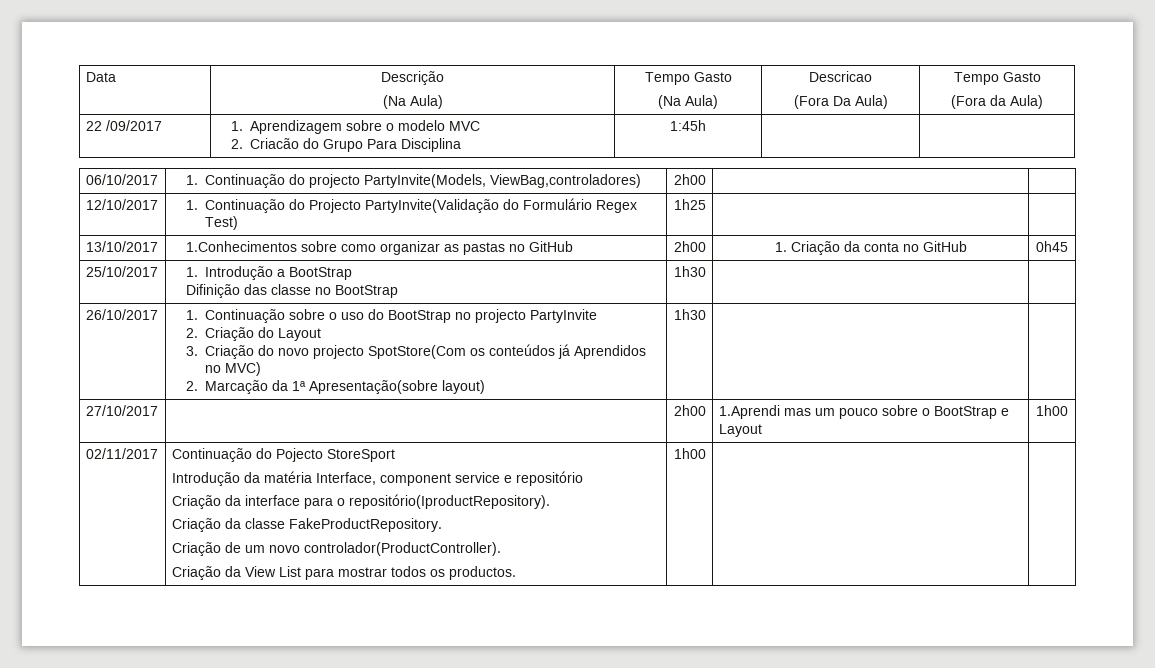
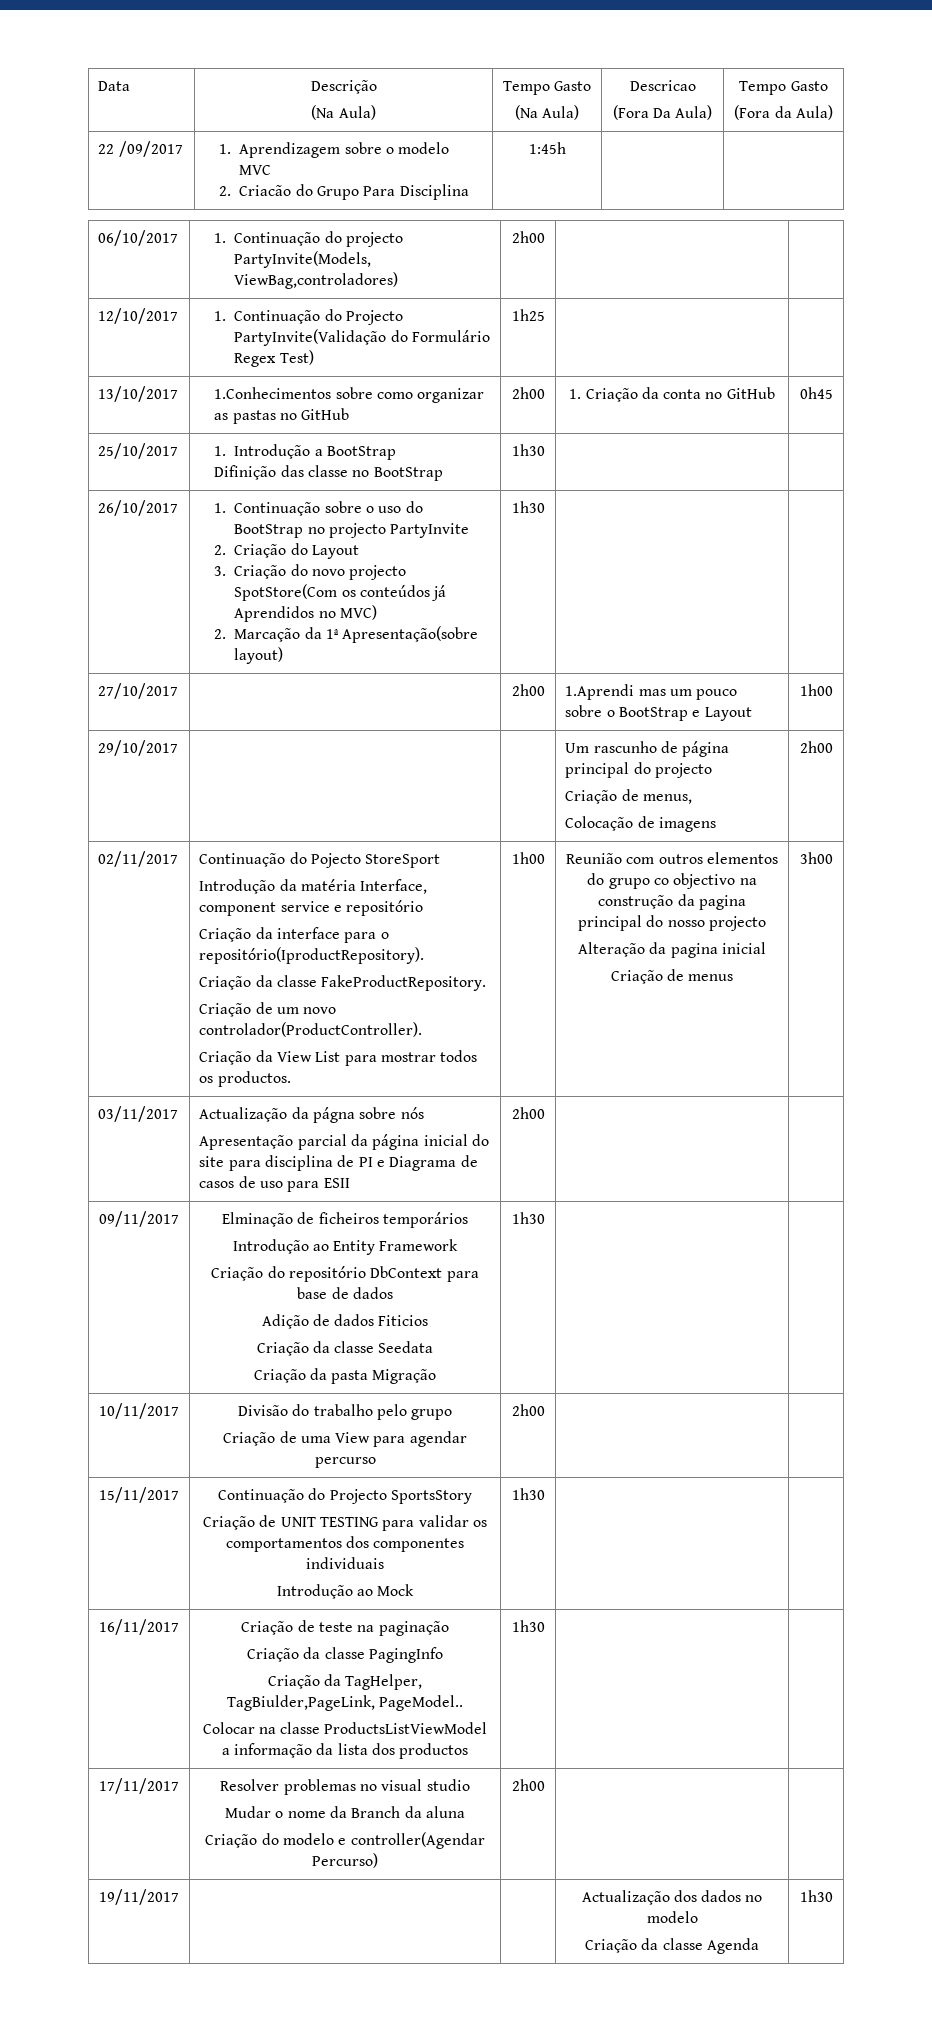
(1068, 410) none -> [98,740,179,756] [565,741,730,757] [565,762,713,778] [565,789,693,804] [565,816,717,832] [799,741,833,753] // 29/10/2017 | | | Um rascunho de página principal do projecto // Criação de menus, // Colocação de imagens | 2h00
(706, 453) | -> [566,852,778,864] [587,873,757,889] [598,894,746,910] [578,915,766,931] [578,942,766,958] [610,969,734,984] [799,852,833,864] [98,1106,179,1122] [199,1107,424,1123] [199,1134,490,1150] [199,1155,478,1171] [199,1176,350,1192] [511,1107,545,1119] [99,1211,179,1227] [222,1212,468,1228] [232,1239,459,1255] [211,1266,479,1282] [297,1287,393,1299] [261,1314,429,1329] [256,1341,434,1356] [253,1368,437,1384] [511,1212,545,1224] [99,1403,179,1419] [237,1404,453,1420] [223,1431,467,1447] [314,1457,376,1468] [511,1404,545,1416] [99,1487,179,1503] [218,1488,472,1504] [203,1515,487,1531] [225,1536,465,1552] [306,1557,384,1569] [276,1584,415,1599] [511,1488,545,1500] [99,1619,179,1635] [241,1620,449,1636] [247,1647,443,1663] [267,1674,423,1690] [226,1695,464,1711] [202,1722,488,1734] [221,1743,469,1759] [511,1620,545,1632] [99,1778,179,1794] [220,1779,470,1795] [225,1806,465,1818] [205,1832,485,1849] [312,1853,378,1868] [511,1779,545,1791] [99,1889,179,1905] [581,1890,763,1905] [646,1911,698,1923] [585,1938,759,1954] [799,1890,833,1902] Reunião com outros elementos do grupo co objectivo na construção da pagina principal do nosso projecto // Alteração da pagina inicial // Criação de menus | 3h00 // 03/11/2017 | Actualização da págna sobre nós // Apresentação parcial da página inicial do site para disciplina de PI e Diagrama de casos de uso para ESII | 2h00 | | // 09/11/2017 | Elminação de ficheiros temporários // Introdução ao Entity Framework // Criação do repositório DbContext para base de dados // Adição de dados Fiticios // Criação da classe Seedata // Criação da pasta Migração | 1h30 | | // 10/11/2017 | Divisão do trabalho pelo grupo // Criação de uma View para agendar percurso | 2h00 | | // 15/11/2017 | Continuação do Projecto SportsStory // Criação de UNIT TESTING para validar os comportamentos dos componentes individuais // Introdução ao Mock | 1h30 | | // 16/11/2017 | Criação de teste na paginação // Criação da classe PagingInfo // Criação da TagHelper, TagBiulder,PageLink, PageModel.. // Colocar na classe ProductsListViewModel a informação da lista dos productos | 1h30 | | // 17/11/2017 | Resolver problemas no visual studio // Mudar o nome da Branch da aluna // Criação do modelo e controller(Agendar Percurso) | 2h00 | | // 19/11/2017 | | | Actualização dos dados no modelo // Criação da classe Agenda | 1h30

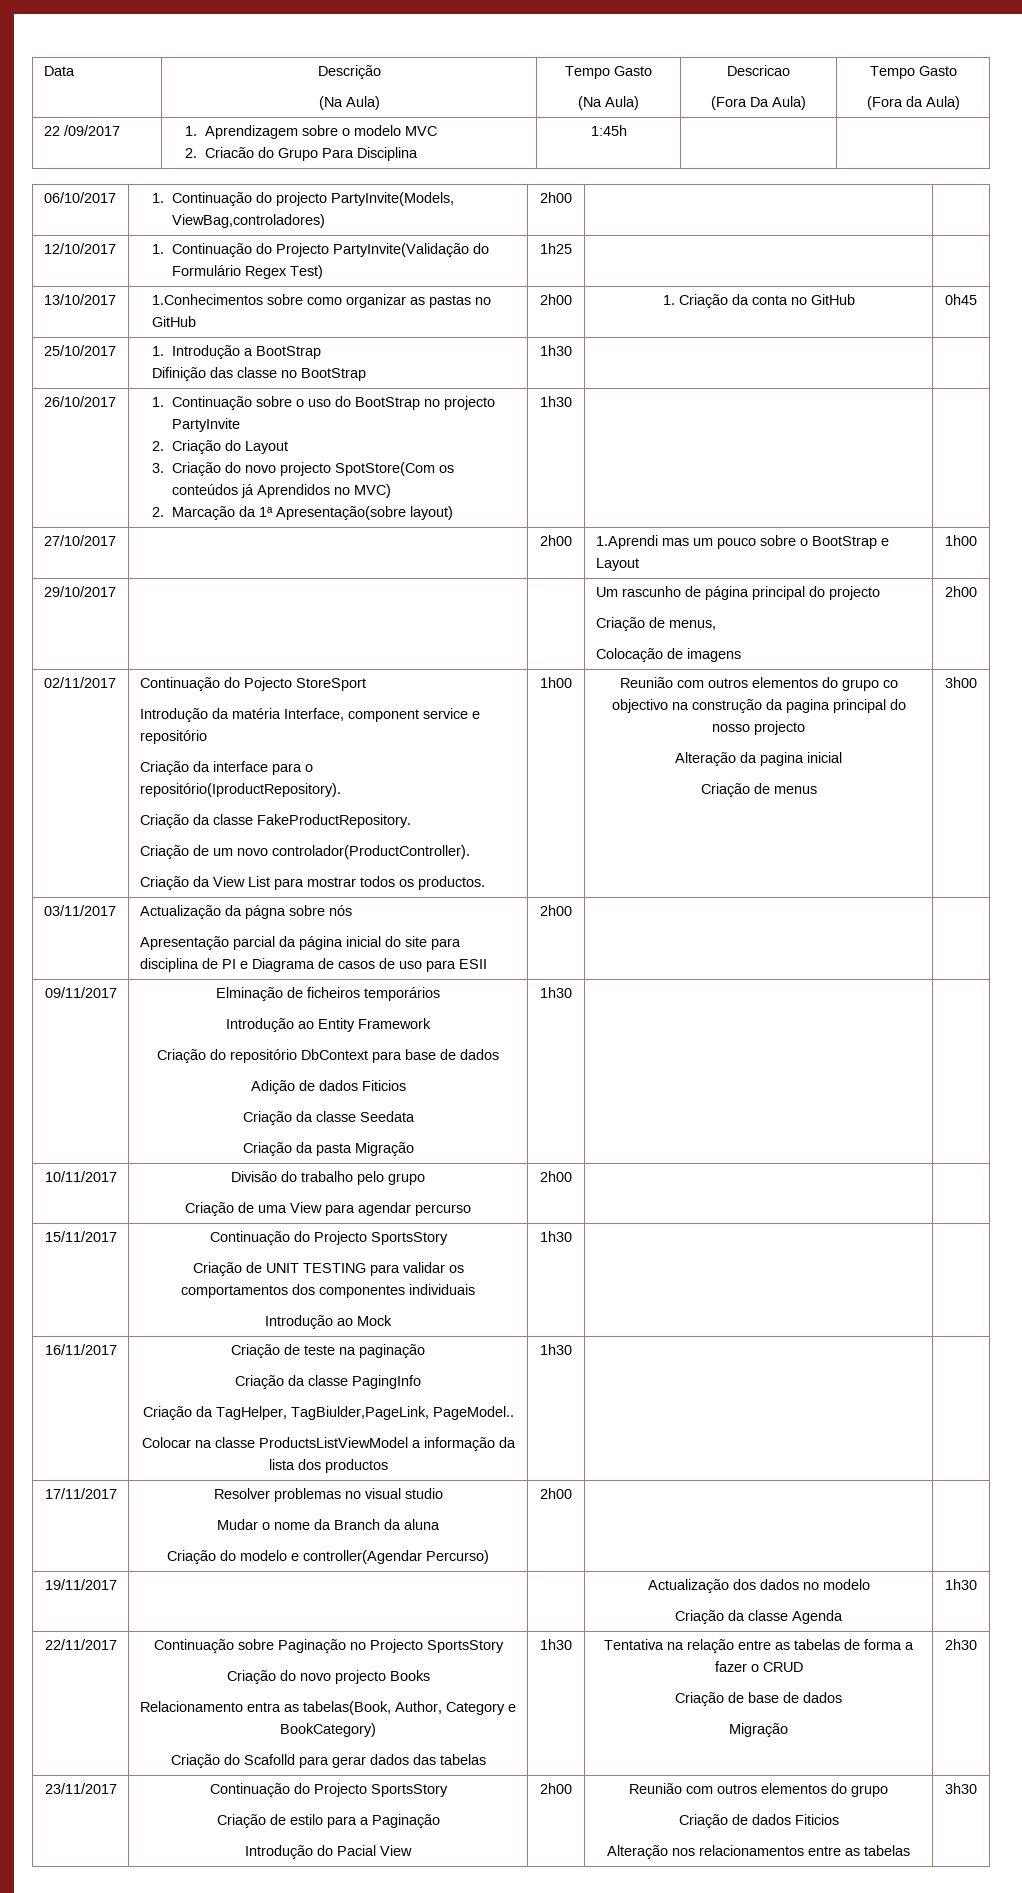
(833, 1896) none -> [44,1639,117,1650] [153,1639,504,1653] [226,1670,430,1684] [140,1701,516,1715] [280,1723,376,1737] [170,1754,486,1768] [540,1639,572,1650] [604,1639,914,1653] [714,1661,803,1672] [675,1692,842,1706] [729,1723,788,1737] [945,1639,977,1650] [44,1783,117,1794] [209,1783,448,1797] [216,1814,440,1828] [245,1845,412,1859] [540,1783,572,1794] [629,1783,888,1797] [678,1814,839,1828] [607,1845,910,1859] [945,1783,977,1794] // 22/11/2017 | Continuação sobre Paginação no Projecto SportsStory // Criação do novo projecto Books // Relacionamento entra as tabelas(Book, Author, Category e BookCategory) // Criação do Scafolld para gerar dados das tabelas | 1h30 | Tentativa na relação entre as tabelas de forma a fazer o CRUD // Criação de base de dados // Migração | 2h30 // 23/11/2017 | Continuação do Projecto SportsStory // Criação de estilo para a Paginação // Introdução do Pacial View | 2h00 | Reunião com outros elementos do grupo // Criação de dados Fiticios // Alteração nos relacionamentos entre as tabelas | 3h30

